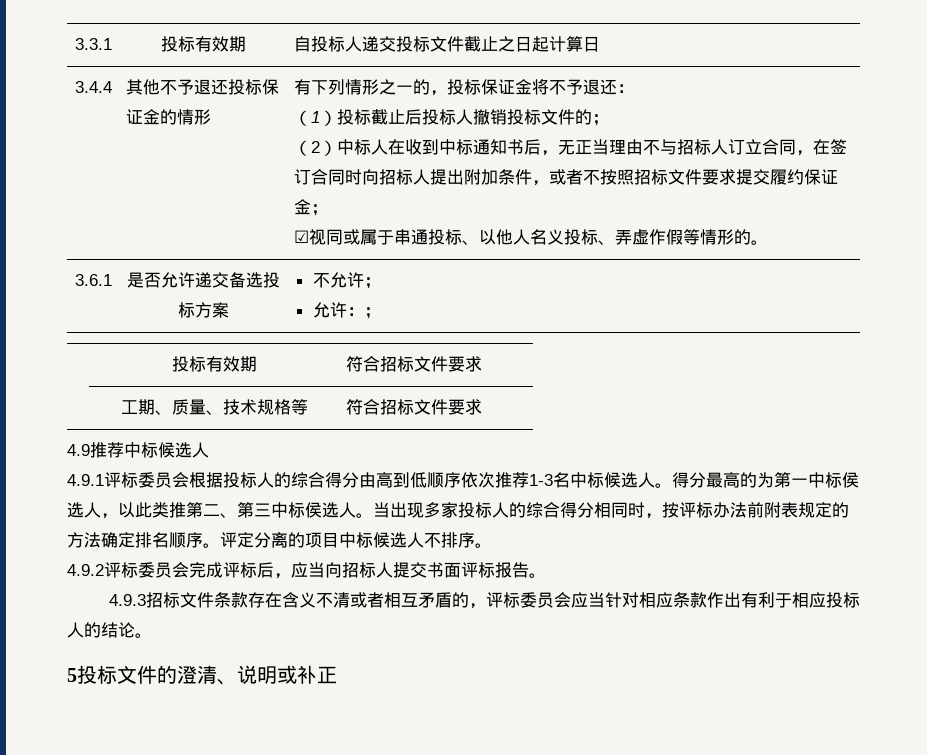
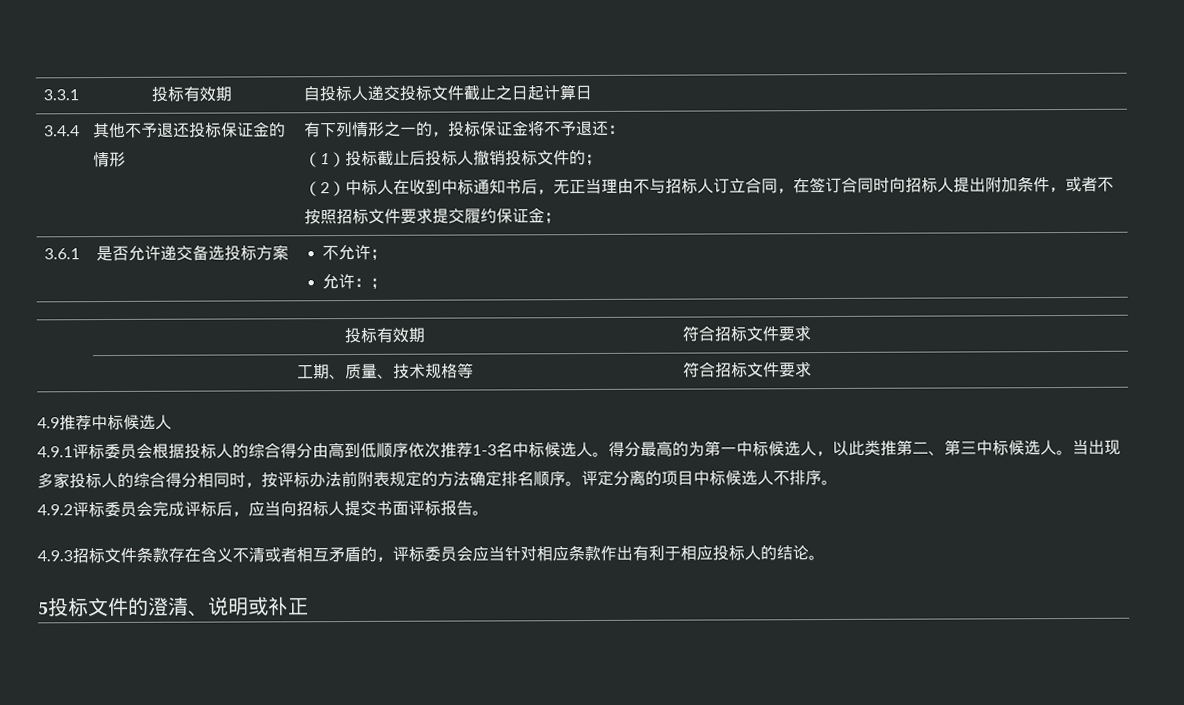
[294,229,769,245] // ☑视同或属于串通投标、以他人名义投标、弄虚作假等情形的。 -> (562, 218) none
[842,472,859,488] 侯 -> [768,440,785,457] 候
[305,502,322,518] 侯 -> [1008,439,1025,456] 候

